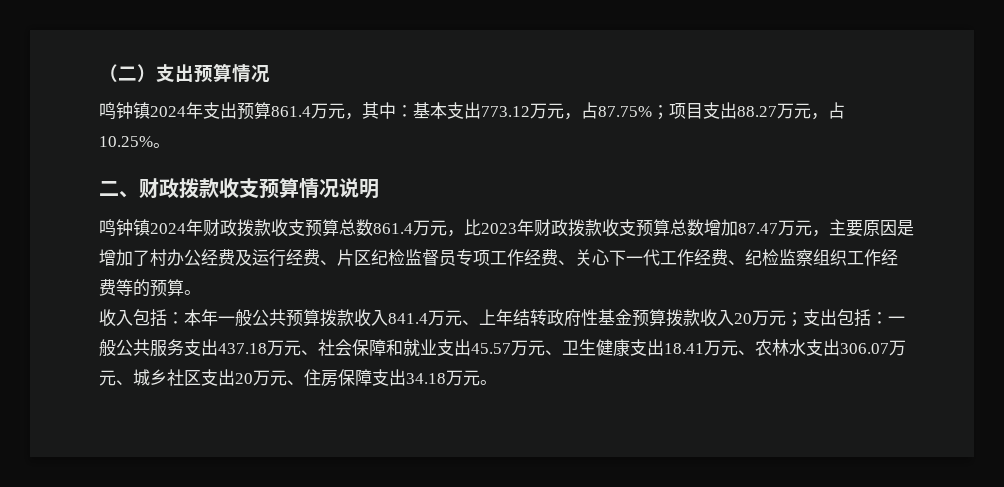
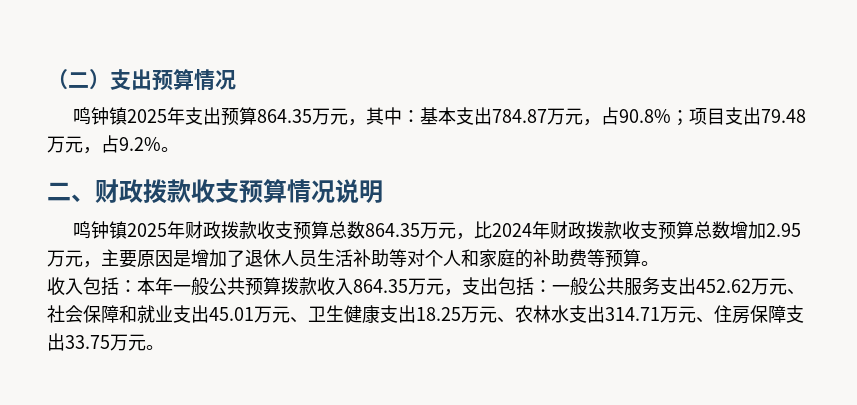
[150,106,186,117] 2024 -> [126,109,167,123] 2025
[271,106,311,117] 861.4 -> [256,109,312,123] 864.35
[481,102,652,120] 773.12万元，占87.75% -> [491,107,671,126] 784.87万元，占90.8%
[737,102,845,120] [99,136,153,147] 88.27万元，占10.25% -> [760,109,806,123] [47,135,161,154] 79.48万元，占9.2%
[150,219,413,237] 2024年财政拨款收支预算总数861.4 -> [126,221,420,240] 2025年财政拨款收支预算总数864.35
[481,223,517,234] 2023 -> [491,223,532,237] 2024
[738,223,778,234] 87.47 -> [765,223,801,237] 2.95
[150,249,898,267] [99,279,150,297] 村办公经费及运行经费、片区纪检监督员专项工作经费、关心下一代工作经费、纪检监察组织工作经费等的 -> [245,249,605,268] 退休人员生活补助等对个人和家庭的补助费等
[388,309,803,327] 841.4万元、上年结转政府性基金预算拨款收入20万元； -> [353,278,462,296] 864.35万元，
[218,343,267,354] 437.18 -> [696,279,751,293] 452.62
[471,343,511,354] 45.57 -> [209,307,254,321] 45.01
[664,343,704,354] 18.41 -> [416,307,461,321] 18.25
[840,340,906,356] [99,369,253,386] 306.07万元、城乡社区支出20 -> [605,307,660,321] 314.71
[406,373,446,384] 34.18 -> [65,335,110,349] 33.75

